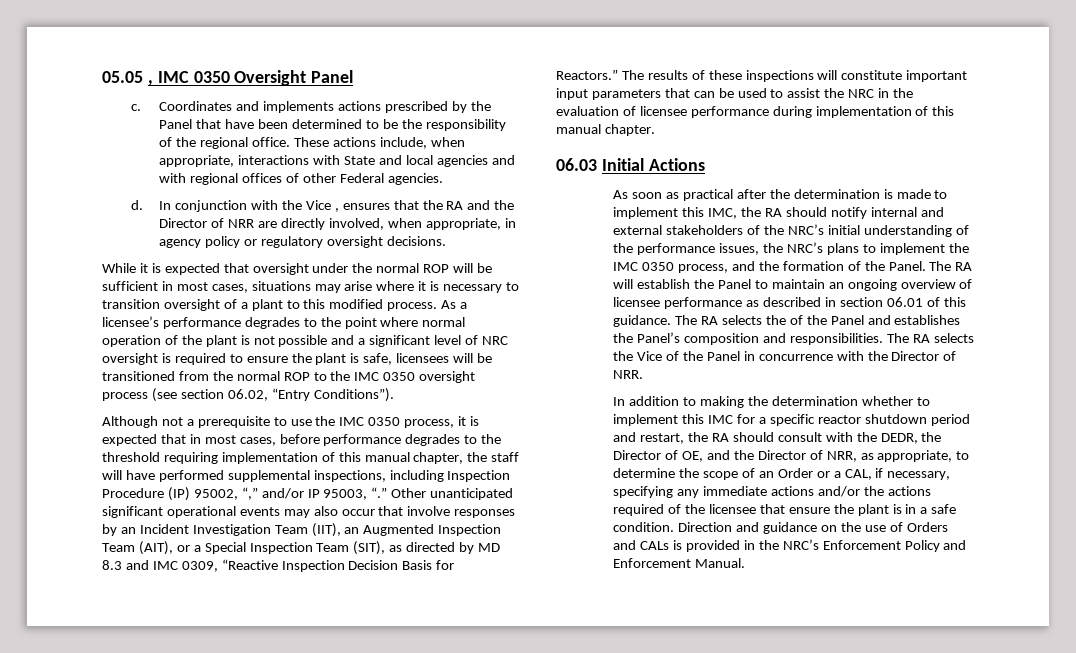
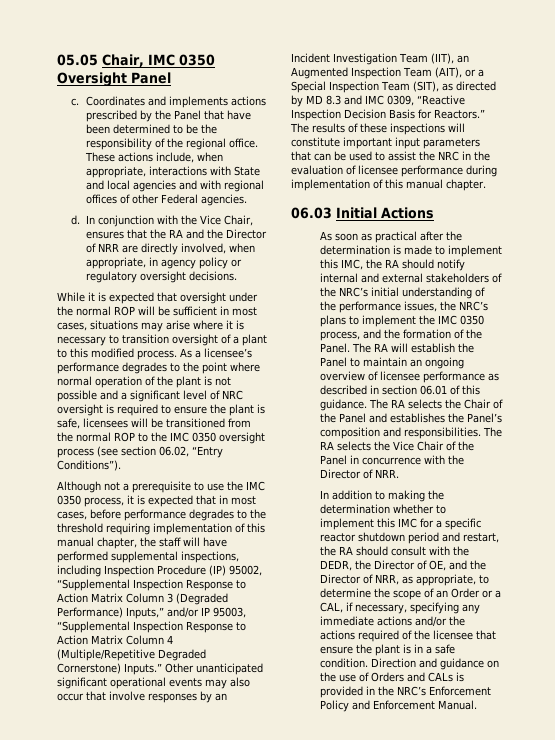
[147,80,153,86] , -> [102,54,144,67] Chair,
[334,208,339,212] , -> [223,215,253,226] Chair,
[241,487,388,500] “,” and/or IP 95003, “.” -> [57,579,246,591] [57,593,228,605] [57,607,246,619] [57,621,246,633] [57,635,173,645] [57,649,206,661] [57,663,162,675] “Supplemental Inspection Response to Action Matrix Column 3 (Degraded Performance) Inputs,” and/or IP 95003, “Supplemental Inspection Response to Action Matrix Column 4 (Multiple/Repetitive Degraded Cornerstone) Inputs.”
(786, 320) none -> [463,399,491,409] Chair
(663, 356) none -> [416,441,444,451] Chair

